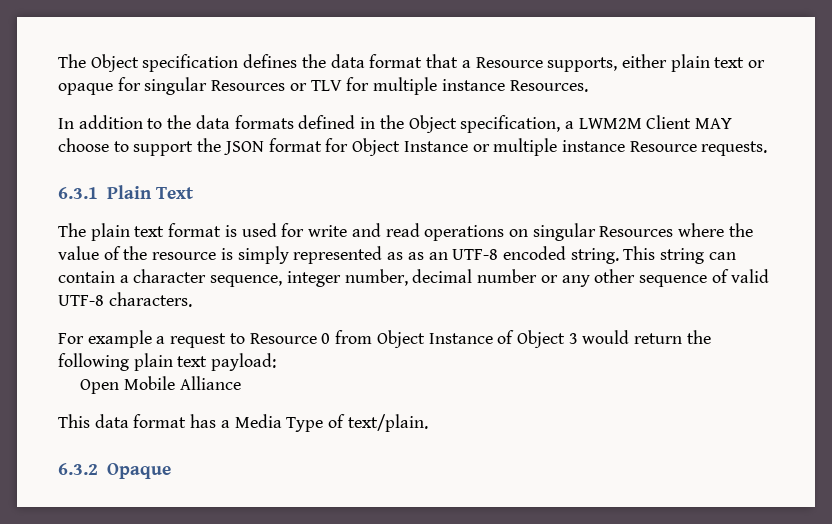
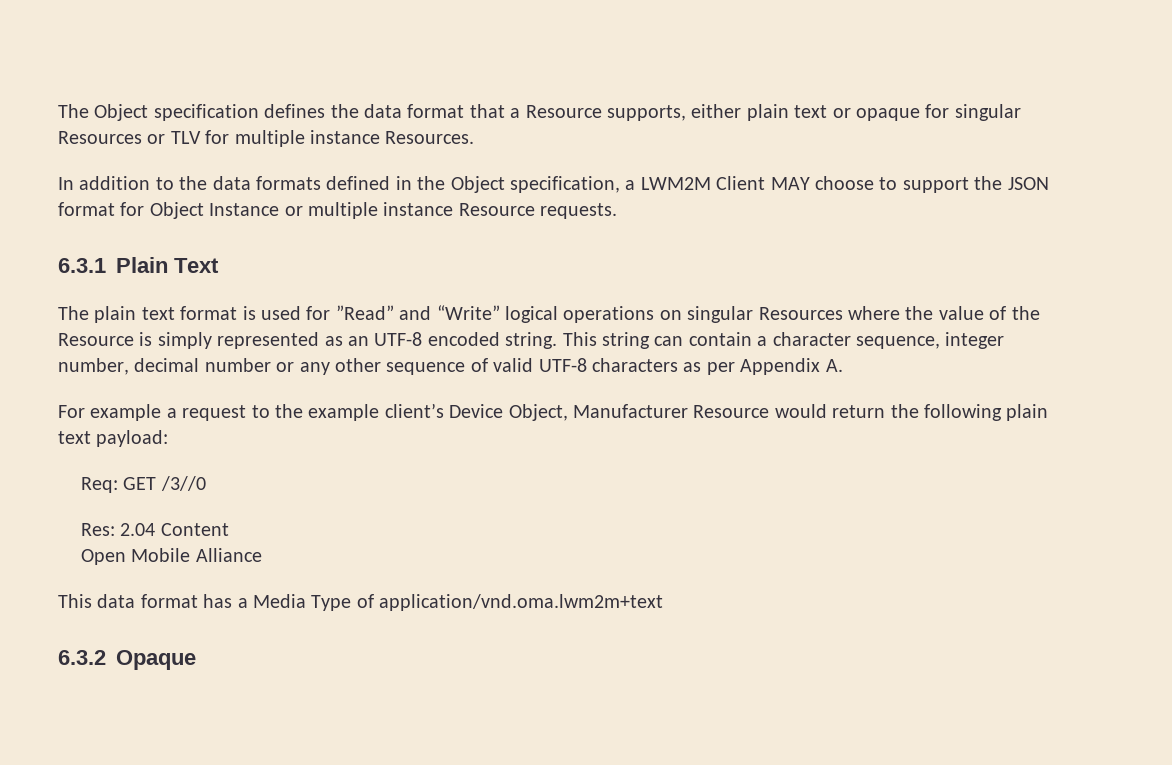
[308,223,420,237] write and read -> [335,305,558,323] ”Read” and “Write” logical
[152,252,217,260] resource -> [58,333,134,346] Resource
[407,252,424,260] as -> (343, 341) none
[108,292,192,307] characters. -> [591,358,843,375] characters as per Appendix A.
[249,330,578,348] Resource 0 from Object Instance of Object 3 -> [275,403,770,421] the example client’s Device Object, Manufacturer Resource
(277, 362) none -> [80,476,206,493] [80,523,229,536] // Req: GET /3//0 // Res: 2.04 Content
[347,414,428,432] text/plain. -> [379,594,664,611] application/vnd.oma.lwm2m+text

